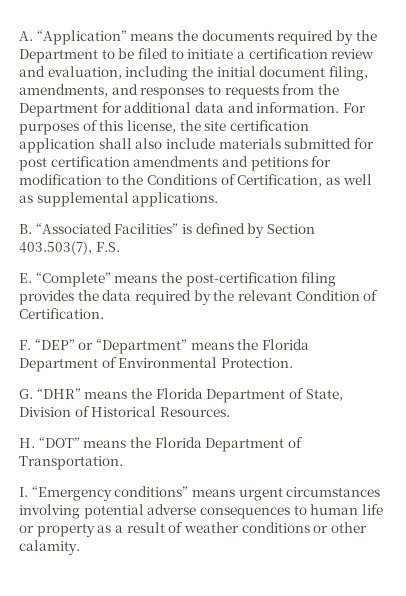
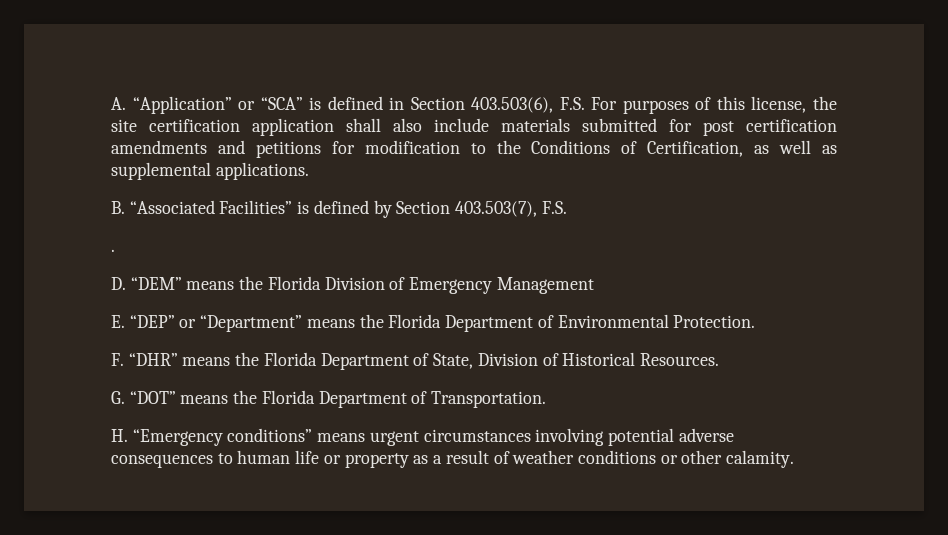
[130,30,377,45] [19,48,375,63] [19,66,368,81] [19,84,339,99] [19,102,340,117] means the documents required by the Department to be filed to initiate a certification review and evaluation, including the initial document filing, amendments, and responses to requests from the Department for additional data and information. -> [238,96,585,113] or “SCA” is defined in Section 403.503(6), F.S.
[19,272,337,287] [19,290,379,305] [19,308,104,319] [19,340,31,350] E. “Complete” means the post-certification filing provides the data required by the relevant Condition of Certification. // F. -> [111,249,115,252] [111,276,594,294] [111,315,125,328] . // D. “DEM” means the Florida Division of Emergency Management // E.
[19,389,33,399] G. -> [111,353,124,366] F.
[19,438,35,448] H. -> [111,391,125,404] G.
[19,487,28,497] I. -> [111,429,128,442] H.

